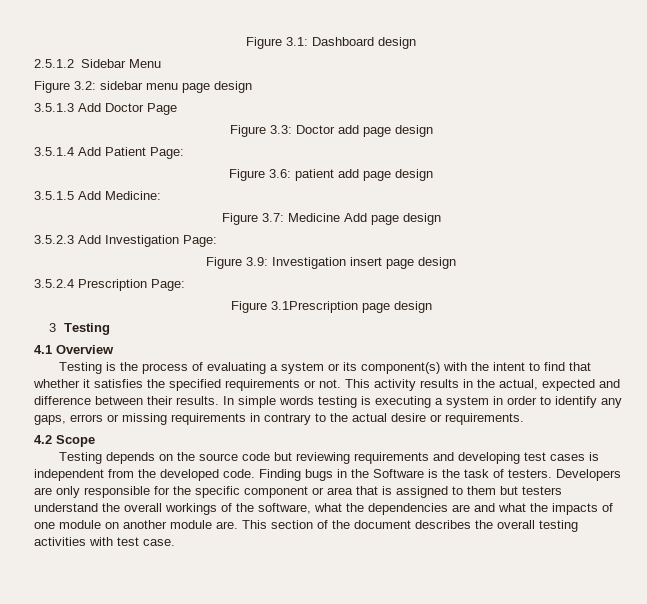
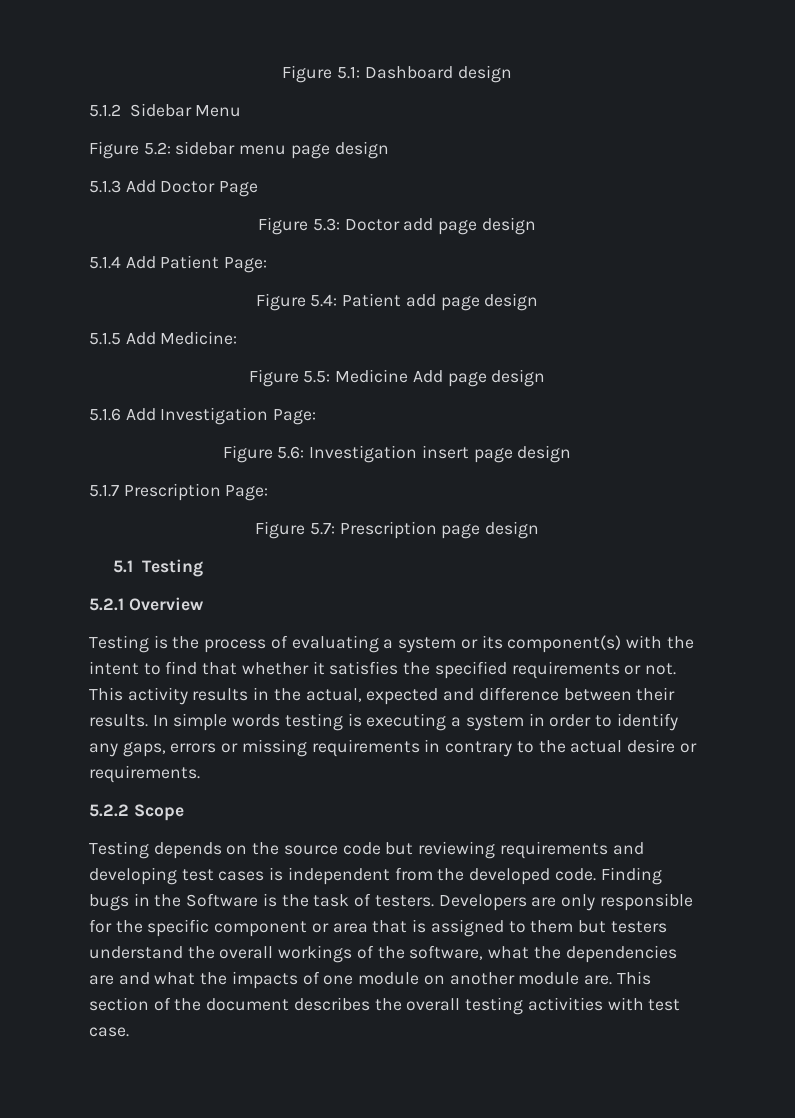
[246,37,308,49] Figure 3.1: -> [282,65,361,83] Figure 5.1:
[34,59,74,68] 2.5.1.2 -> [89,104,121,117] 5.1.2
[74,81,96,90] 3.2: -> [143,142,171,155] 5.2:
[34,103,74,112] 3.5.1.3 -> [89,180,121,193] 5.1.3
[269,125,292,134] 3.3: -> [312,218,340,231] 5.3:
[34,147,74,156] 3.5.1.4 -> [89,256,121,269] 5.1.4
[269,169,433,181] [34,191,74,200] 3.6: patient add page design // 3.5.1.5 -> [310,293,539,311] [89,332,121,345] 5.4: Patient add page design // 5.1.5
[261,213,284,222] 3.7: -> [303,371,331,383] 5.5:
[34,235,74,244] 3.5.2.3 -> [89,408,121,421] 5.1.6
[246,257,268,266] 3.9: -> [277,446,305,459] 5.6:
[34,279,74,288] 3.5.2.4 -> [89,484,119,497] 5.1.7
[270,301,432,313] [48,323,56,332] 3.1Prescription page design // 3 -> [309,521,539,539] [113,560,134,573] 5.7: Prescription page design // 5.1
[34,345,52,354] 4.1 -> [89,598,124,611] 5.2.1
[34,435,52,444] 4.2 -> [89,804,129,817] 5.2.2

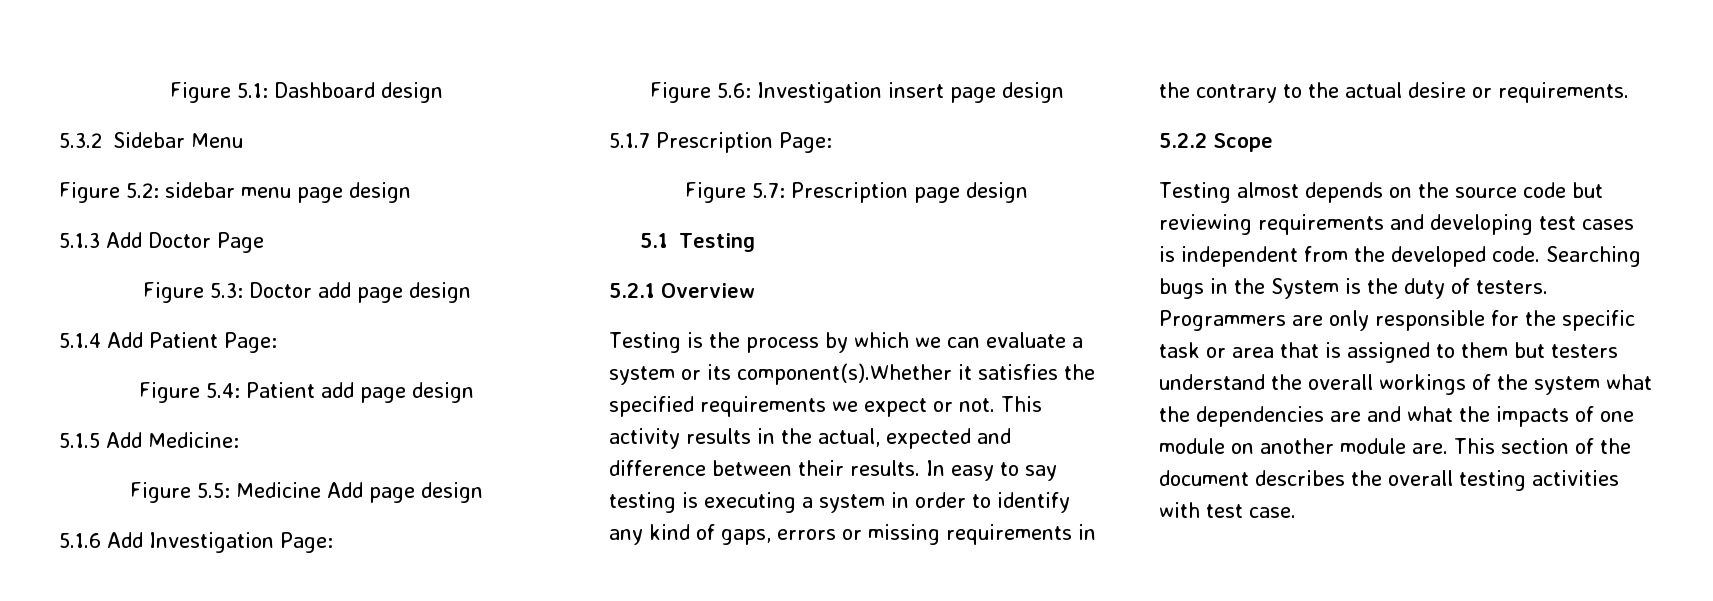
[89,104,121,117] 5.1.2 -> [59,133,102,148] 5.3.2
[270,635,694,653] [89,661,309,675] of evaluating a system or its component(s) with the intent to find that whether -> [824,332,1083,353] [609,363,952,385] by which we can evaluate a system or its component(s).Whether
(620, 670) none -> [832,398,927,417] we expect
[173,713,281,731] simple words -> [951,462,1057,481] easy to say
(118, 750) none -> [649,524,715,540] kind of
(441, 745) none -> [1159,82,1190,98] the
(149, 850) none -> [1236,182,1299,198] almost
[600,867,662,885] Finding -> [1546,246,1641,267] Searching
[186,893,350,907] Software is the task -> [1271,278,1445,299] System is the duty
[438,894,527,911] Developers -> [1159,310,1286,331] Programmers
[214,921,308,937] component -> [1159,342,1200,358] task
[409,945,484,960] software, -> [1534,376,1600,395] system

